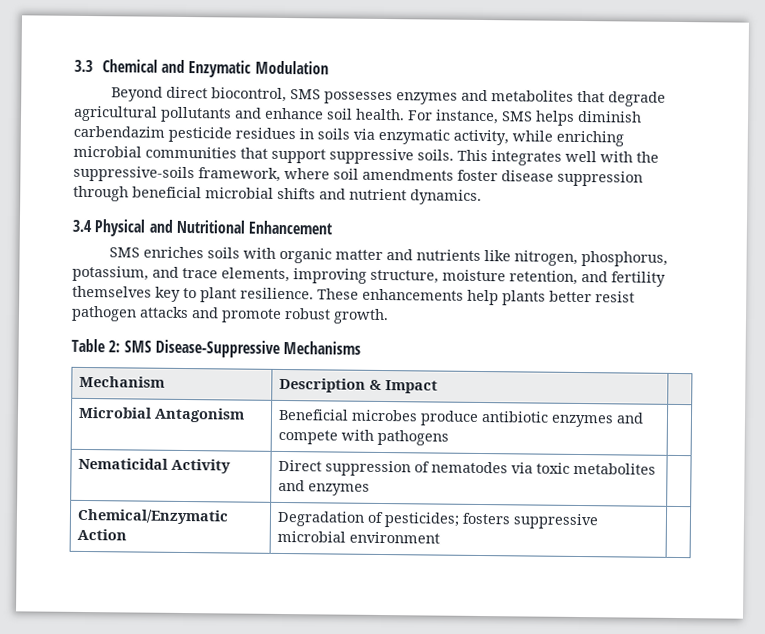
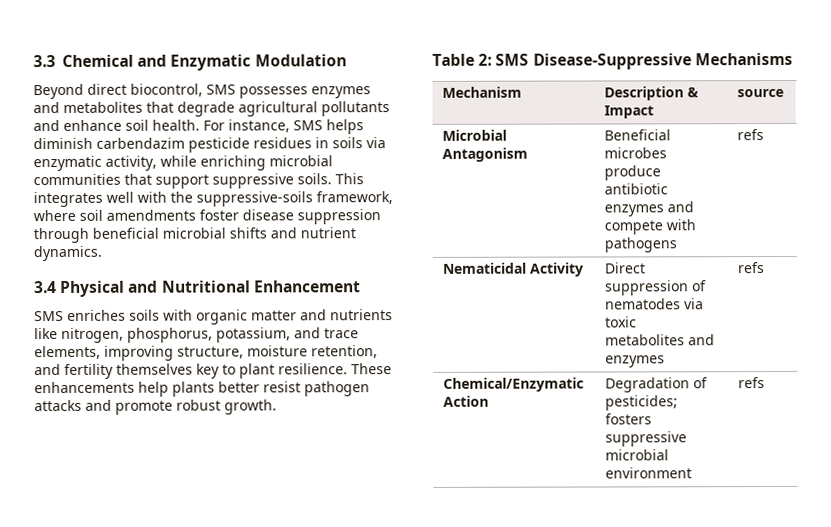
(438, 387) none -> [737,88,785,98] source
(449, 437) none -> [737,129,765,141] refs
(370, 489) none -> [737,262,766,274] refs
(440, 537) none -> [738,377,766,389] refs

